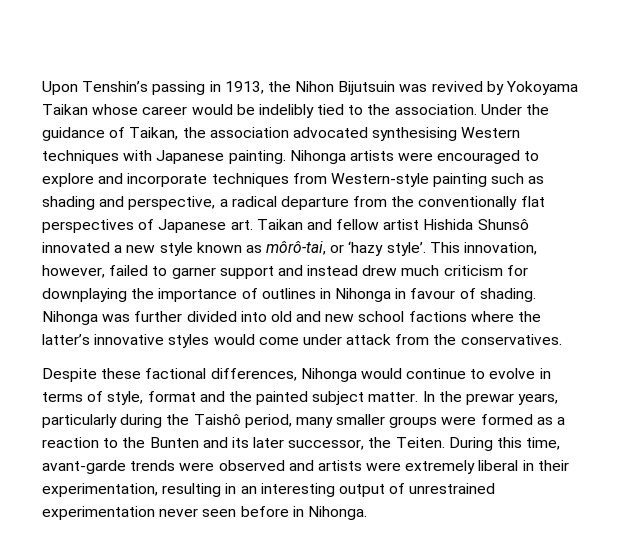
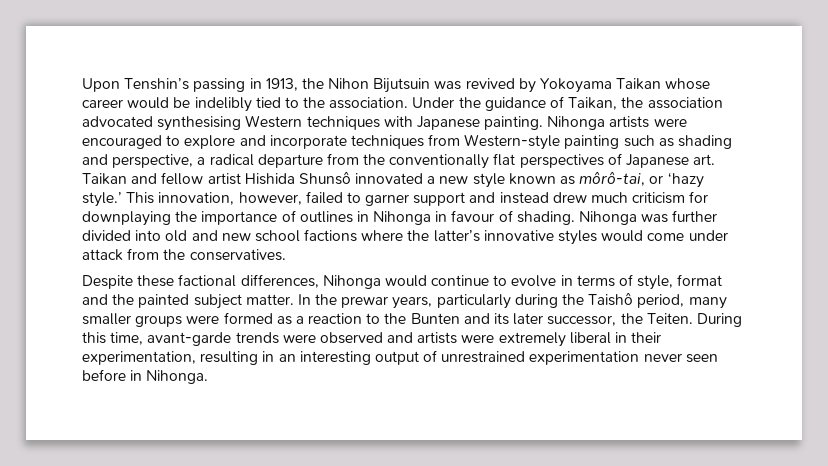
[386,242,426,256] style’. -> [82,192,122,207] style.’

